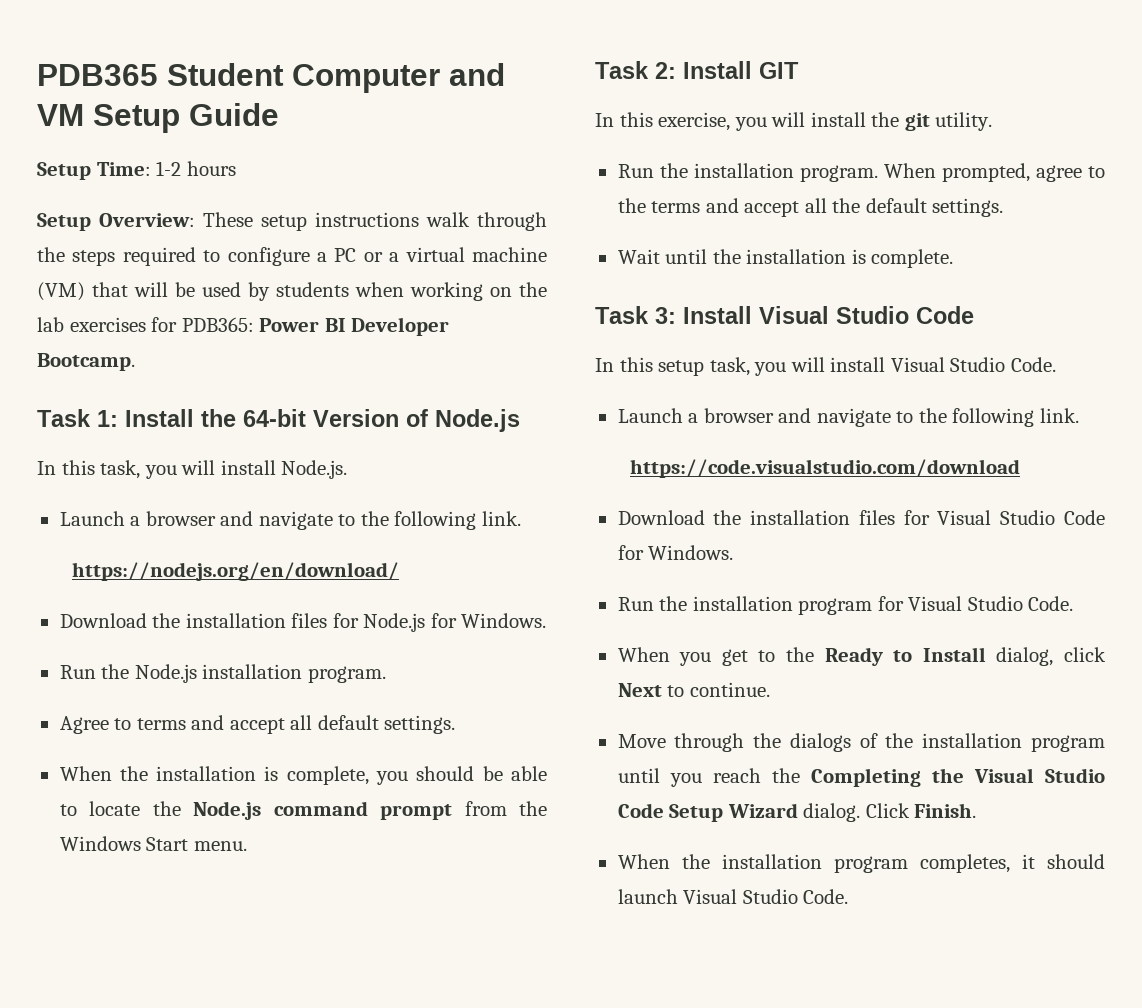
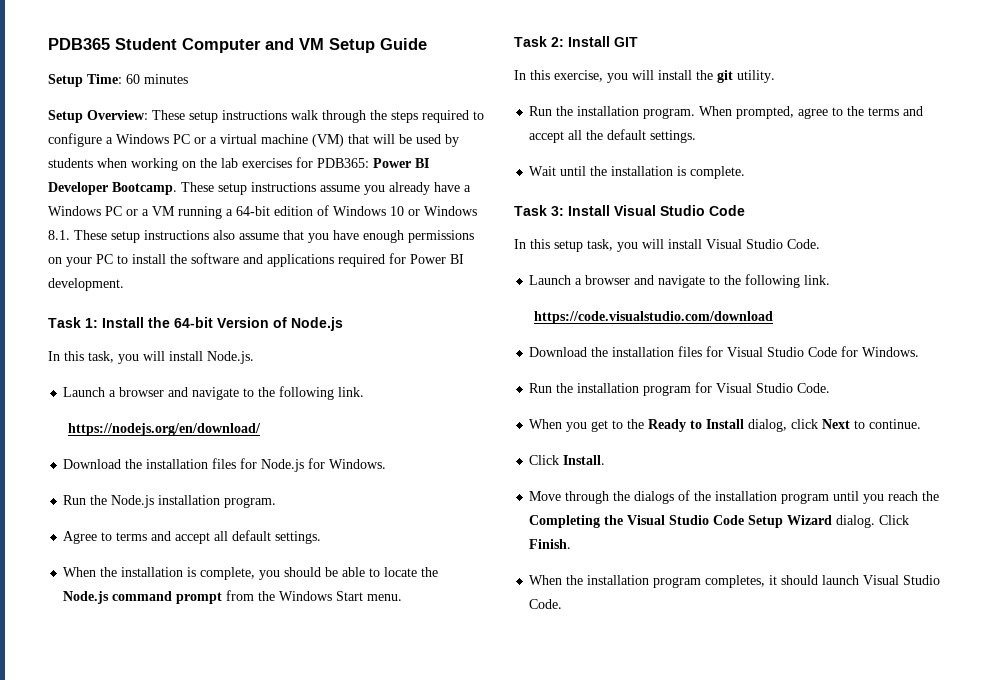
[156,161,236,176] 1-2 hours -> [126,74,188,84] 60 minutes
(327, 257) none -> [116,134,169,144] Windows
(135, 362) none -> [181,182,471,195] [48,205,477,219] [48,230,474,243] [48,253,464,267] [48,278,124,291] These setup instructions assume you already have a Windows PC or a VM running a 64-bit edition of Windows 10 or Windows 8.1. These setup instructions also assume that you have enough permissions on your PC to install the software and applications required for Power BI development.
(770, 689) none -> [529,455,606,465] // Click Install.

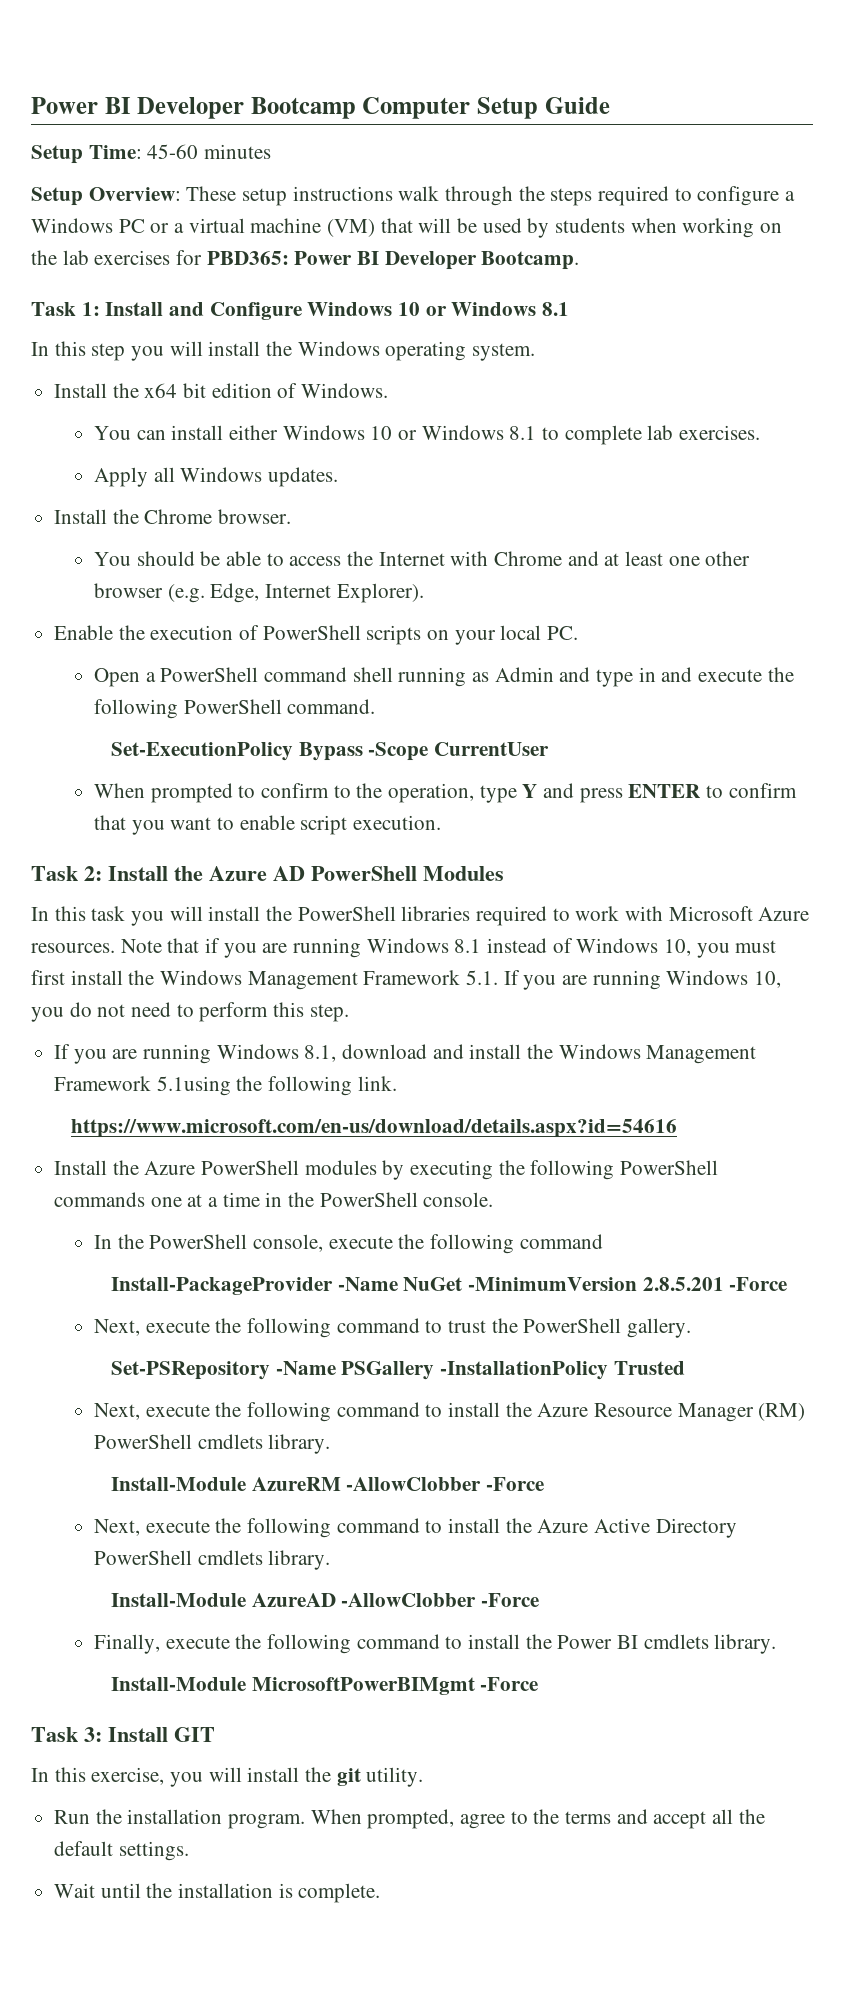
[48,38,324,53] PDB365 Student Computer and VM -> [31,97,471,119] Power BI Developer Bootcamp Computer
[126,74,140,84] 60 -> [147,144,199,159] 45-60
[317,158,369,168] PDB365: -> [206,251,289,265] PBD365:
[181,182,471,195] [48,205,477,219] [48,230,474,243] [48,253,464,267] [48,278,124,291] [48,317,343,331] [48,351,254,364] [63,386,365,400] [67,423,261,436] [63,458,387,472] [63,495,277,508] [63,530,322,544] [63,567,439,580] [63,590,403,604] [514,36,564,47] These setup instructions assume you already have a Windows PC or a VM running a 64-bit edition of Windows 10 or Windows 8.1. These setup instructions also assume that you have enough permissions on your PC to install the software and applications required for Power BI development. // Task 1: Install the 64-bit Version of Node.js // In this task, you will install Node.js. // Launch a browser and navigate to the following link. // https://nodejs.org/en/download/ // Download the installation files for Node.js for Windows. // Run the Node.js installation program. // Agree to terms and accept all default settings. // When the installation is complete, you should be able to locate the Node.js command prompt from the Windows Start menu. // Task 2: -> [31,302,570,320] [31,341,536,361] [54,383,389,398] [94,425,761,445] [94,467,339,487] [54,509,292,524] [94,551,751,566] [94,583,424,603] [54,625,579,645] [94,667,794,687] [94,699,376,719] [110,742,549,761] [94,783,797,803] [94,815,442,835] [31,866,504,881] [31,906,810,926] [31,938,777,958] [31,970,782,990] [31,1002,349,1022] [54,1044,757,1064] [54,1076,397,1096] [70,1119,677,1138] [54,1160,719,1180] [54,1192,494,1207] [94,1234,603,1254] [110,1277,788,1295] [94,1318,692,1338] [110,1361,685,1380] [94,1402,806,1422] [94,1434,331,1454] [110,1477,544,1491] [94,1518,737,1538] [94,1550,331,1570] [110,1593,539,1607] [94,1634,777,1654] [110,1677,539,1695] [31,1727,102,1742] // Task 1: Install and Configure Windows 10 or Windows 8.1 // In this step you will install the Windows operating system. // Install the x64 bit edition of Windows. // You can install either Windows 10 or Windows 8.1 to complete lab exercises. // Apply all Windows updates. // Install the Chrome browser. // You should be able to access the Internet with Chrome and at least one other browser (e.g. Edge, Internet Explorer). // Enable the execution of PowerShell scripts on your local PC. // Open a PowerShell command shell running as Admin and type in and execute the following PowerShell command. // Set-ExecutionPolicy Bypass -Scope CurrentUser // When prompted to confirm to the operation, type Y and press ENTER to confirm that you want to enable script execution. // Task 2: Install the Azure AD PowerShell Modules // In this task you will install the PowerShell libraries required to work with Microsoft Azure resources. Note that if you are running Windows 8.1 instead of Windows 10, you must first install the Windows Management Framework 5.1. If you are running Windows 10, you do not need to perform this step. // If you are running Windows 8.1, download and install the Windows Management Framework 5.1using the following link. // https://www.microsoft.com/en-us/download/details.aspx?id=54616 // Install the Azure PowerShell modules by executing the following PowerShell commands one at a time in the PowerShell console. // In the PowerShell console, execute the following command // Install-PackageProvider -Name NuGet -MinimumVersion 2.8.5.201 -Force // Next, execute the following command to trust the PowerShell gallery. // Set-PSRepository -Name PSGallery -InstallationPolicy Trusted // Next, execute the following command to install the Azure Resource Manager (RM) PowerShell cmdlets library. // Install-Module AzureRM -AllowClobber -Force // Next, execute the following command to install the Azure Active Directory PowerShell cmdlets library. // Install-Module AzureAD -AllowClobber -Force // Finally, execute the following command to install the Power BI cmdlets library. // Install-Module MicrosoftPowerBIMgmt -Force // Task 3:
[514,205,745,216] [514,239,820,252] [529,274,831,288] [533,311,773,324] [529,346,920,357] [529,382,831,396] [529,419,922,432] [529,455,606,465] [529,490,940,504] [529,515,910,528] [529,539,572,549] [529,575,941,588] [529,599,563,609] // Task 3: Install Visual Studio Code // In this setup task, you will install Visual Studio Code. // Launch a browser and navigate to the following link. // https://code.visualstudio.com/download // Download the installation files for Visual Studio Code for Windows. // Run the installation program for Visual Studio Code. // When you get to the Ready to Install dialog, click Next to continue. // Click Install. // Move through the dialogs of the installation program until you reach the Completing the Visual Studio Code Setup Wizard dialog. Click Finish. // When the installation program completes, it should launch Visual Studio Code. -> (381, 1893) none

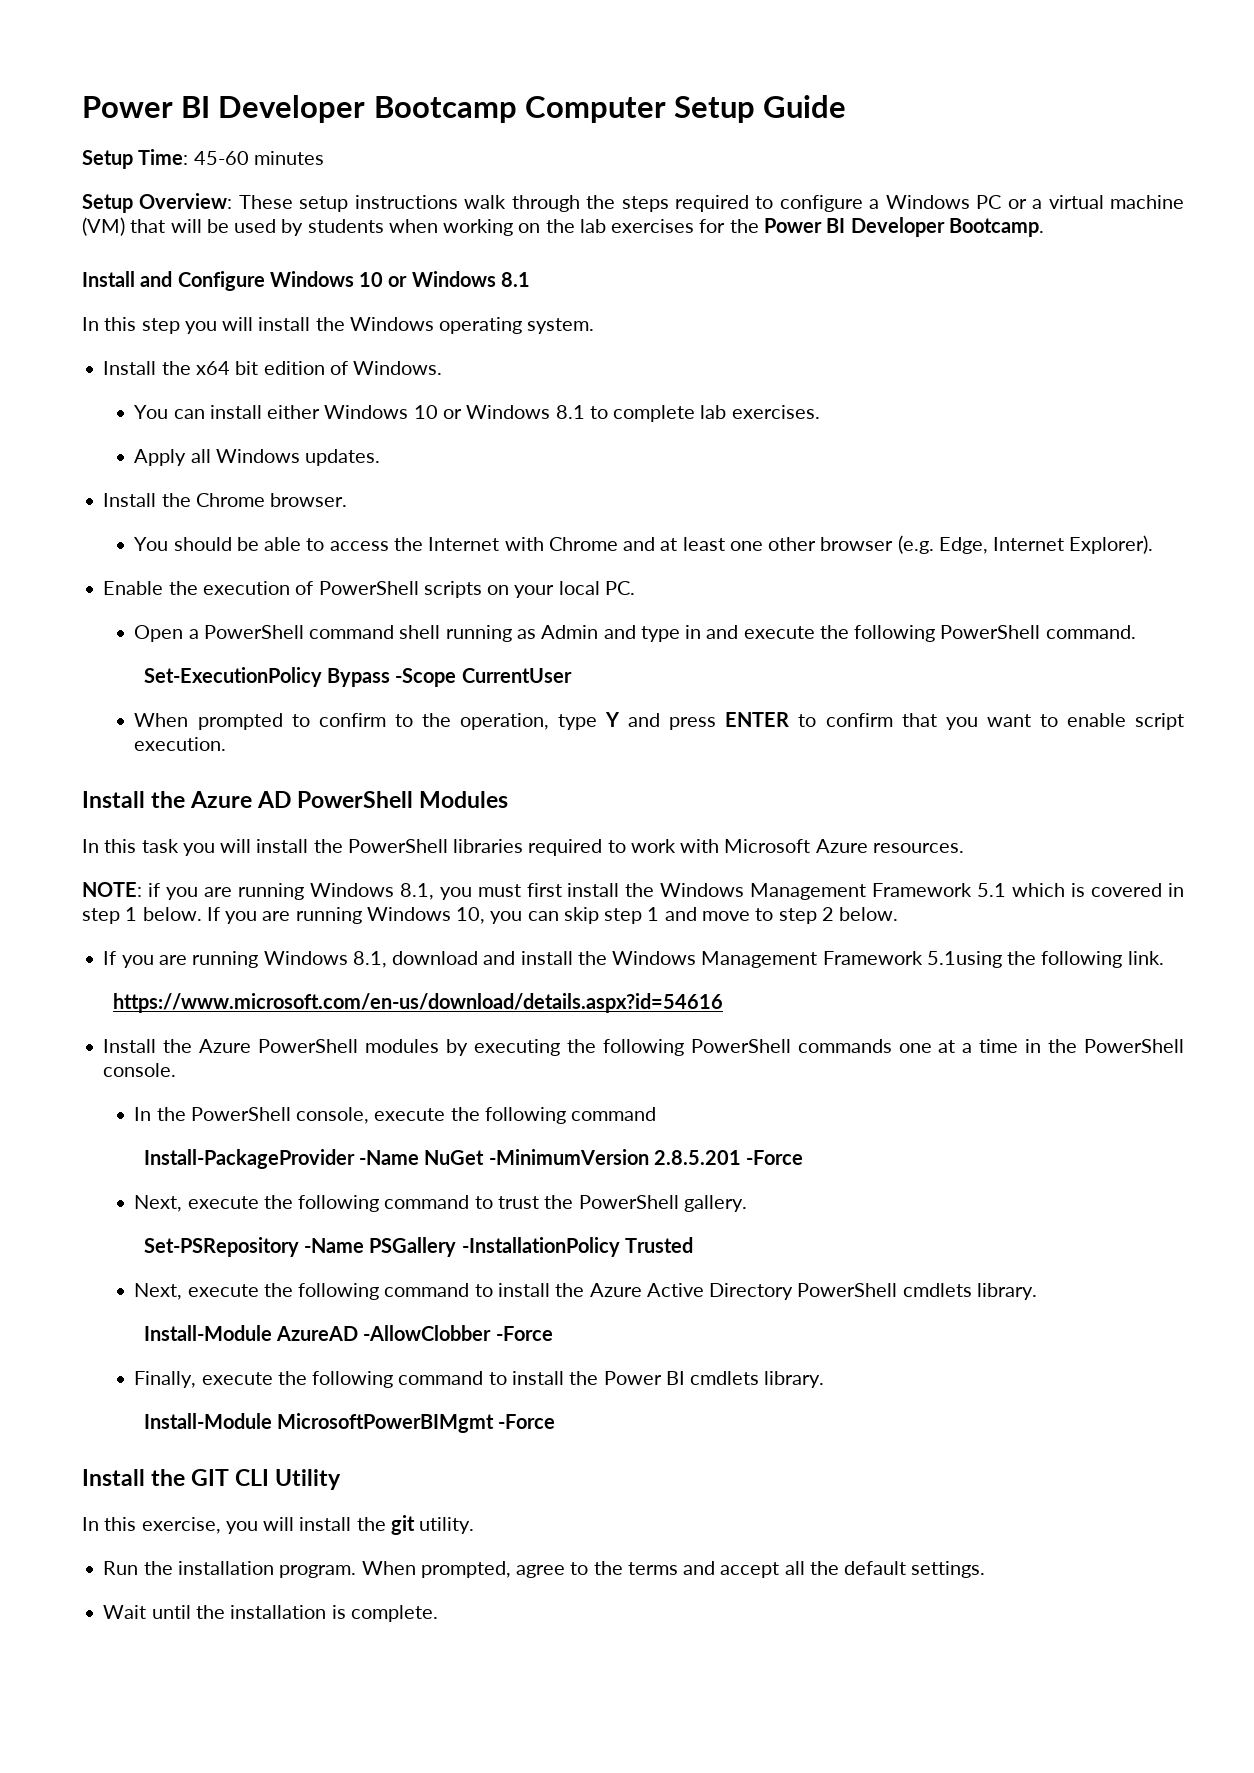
[206,251,289,265] PBD365: -> [729,219,759,233] the
[31,302,100,316] Task 1: -> (1044, 227) none
[31,866,102,881] Task 2: -> (227, 744) none
[120,938,200,953] Note that -> [82,882,142,897] // NOTE:
[454,938,692,956] 8.1 instead of Windows 10, -> [399,883,434,900] 8.1,
[466,970,499,985] 5.1. -> [977,883,1184,897] [82,907,202,924] 5.1 which is covered in step 1 below.
[69,1002,349,1022] do not need to perform this step. -> [527,907,899,924] can skip step 1 and move to step 2 below.
[94,1402,806,1422] [94,1434,331,1454] [110,1477,544,1491] // Next, execute the following command to install the Azure Resource Manager (RM) PowerShell cmdlets library. // Install-Module AzureRM -AllowClobber -Force -> (693, 1245) none
[31,1727,168,1742] Task 3: Install -> [82,1469,186,1486] Install the
(215, 1734) none -> [235,1469,342,1490] CLI Utility

